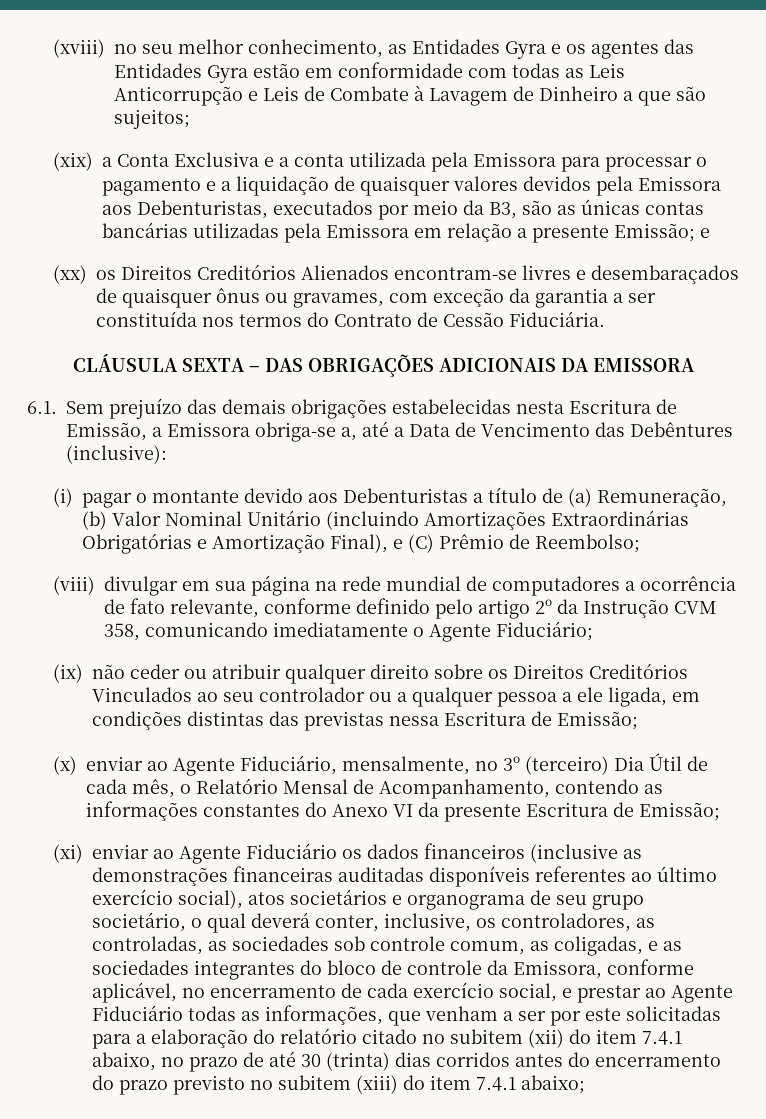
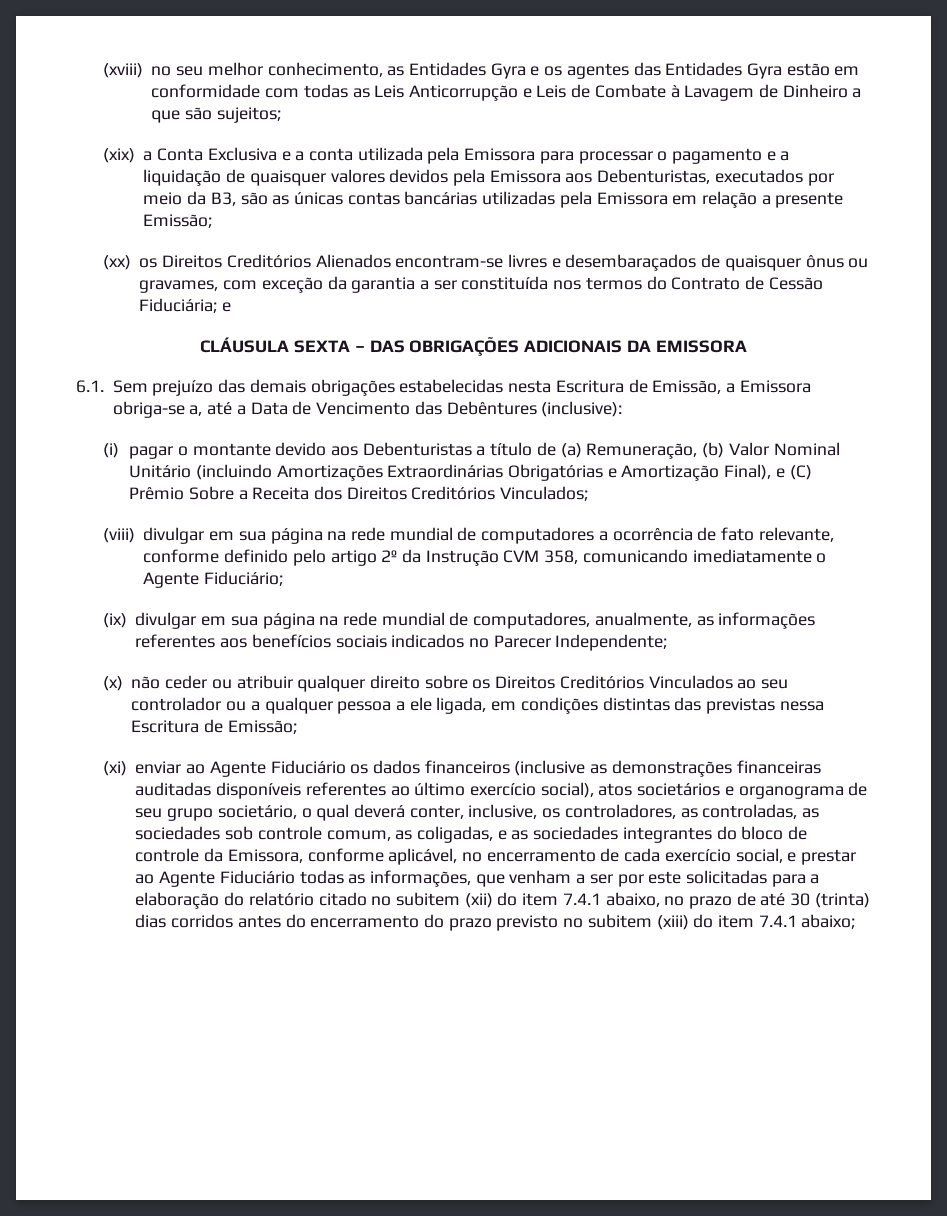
[699,228,710,238] e -> (213, 221) none
[508,311,605,327] Fiduciária. -> [139,298,232,313] Fiduciária; e
[508,534,640,553] de Reembolso; -> [188,486,589,501] Sobre a Receita dos Direitos Creditórios Vinculados;
(83, 673) none -> [135,612,816,629] [135,634,668,651] [102,676,123,691] divulgar em sua página na rede mundial de computadores, anualmente, as informações referentes aos benefícios sociais indicados no Parecer Independente; // (x)
[52,753,708,776] [85,778,663,799] [85,801,720,822] // (x) enviar ao Agente Fiduciário, mensalmente, no 3º (terceiro) Dia Útil de cada mês, o Relatório Mensal de Acompanhamento, contendo as informações constantes do Anexo VI da presente Escritura de Emissão; -> (297, 727) none

